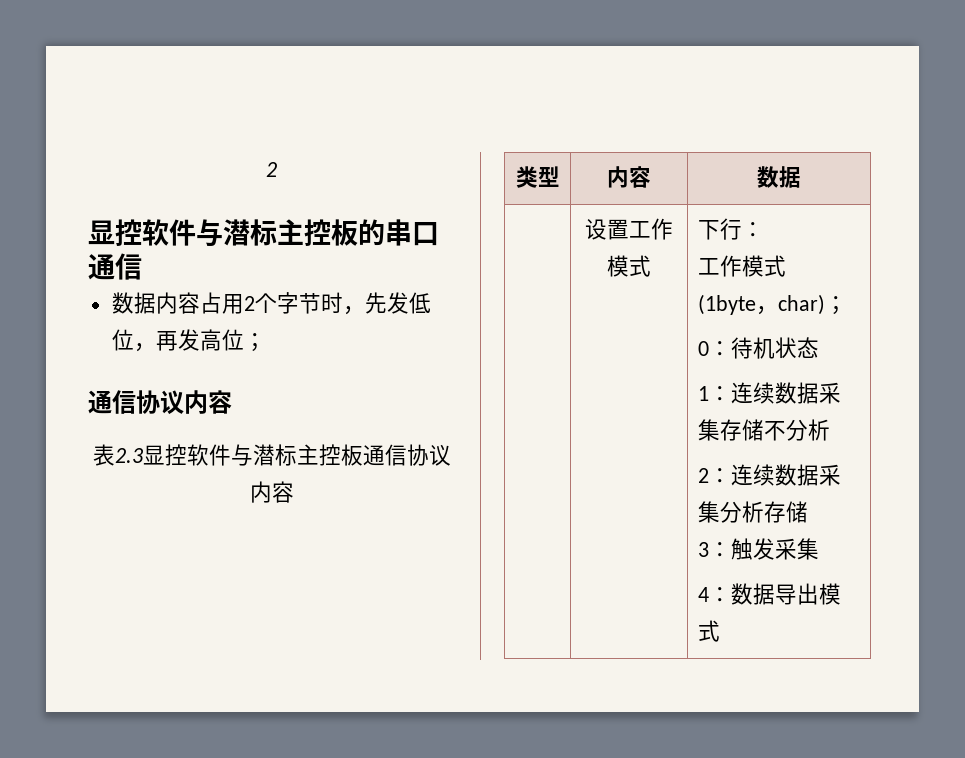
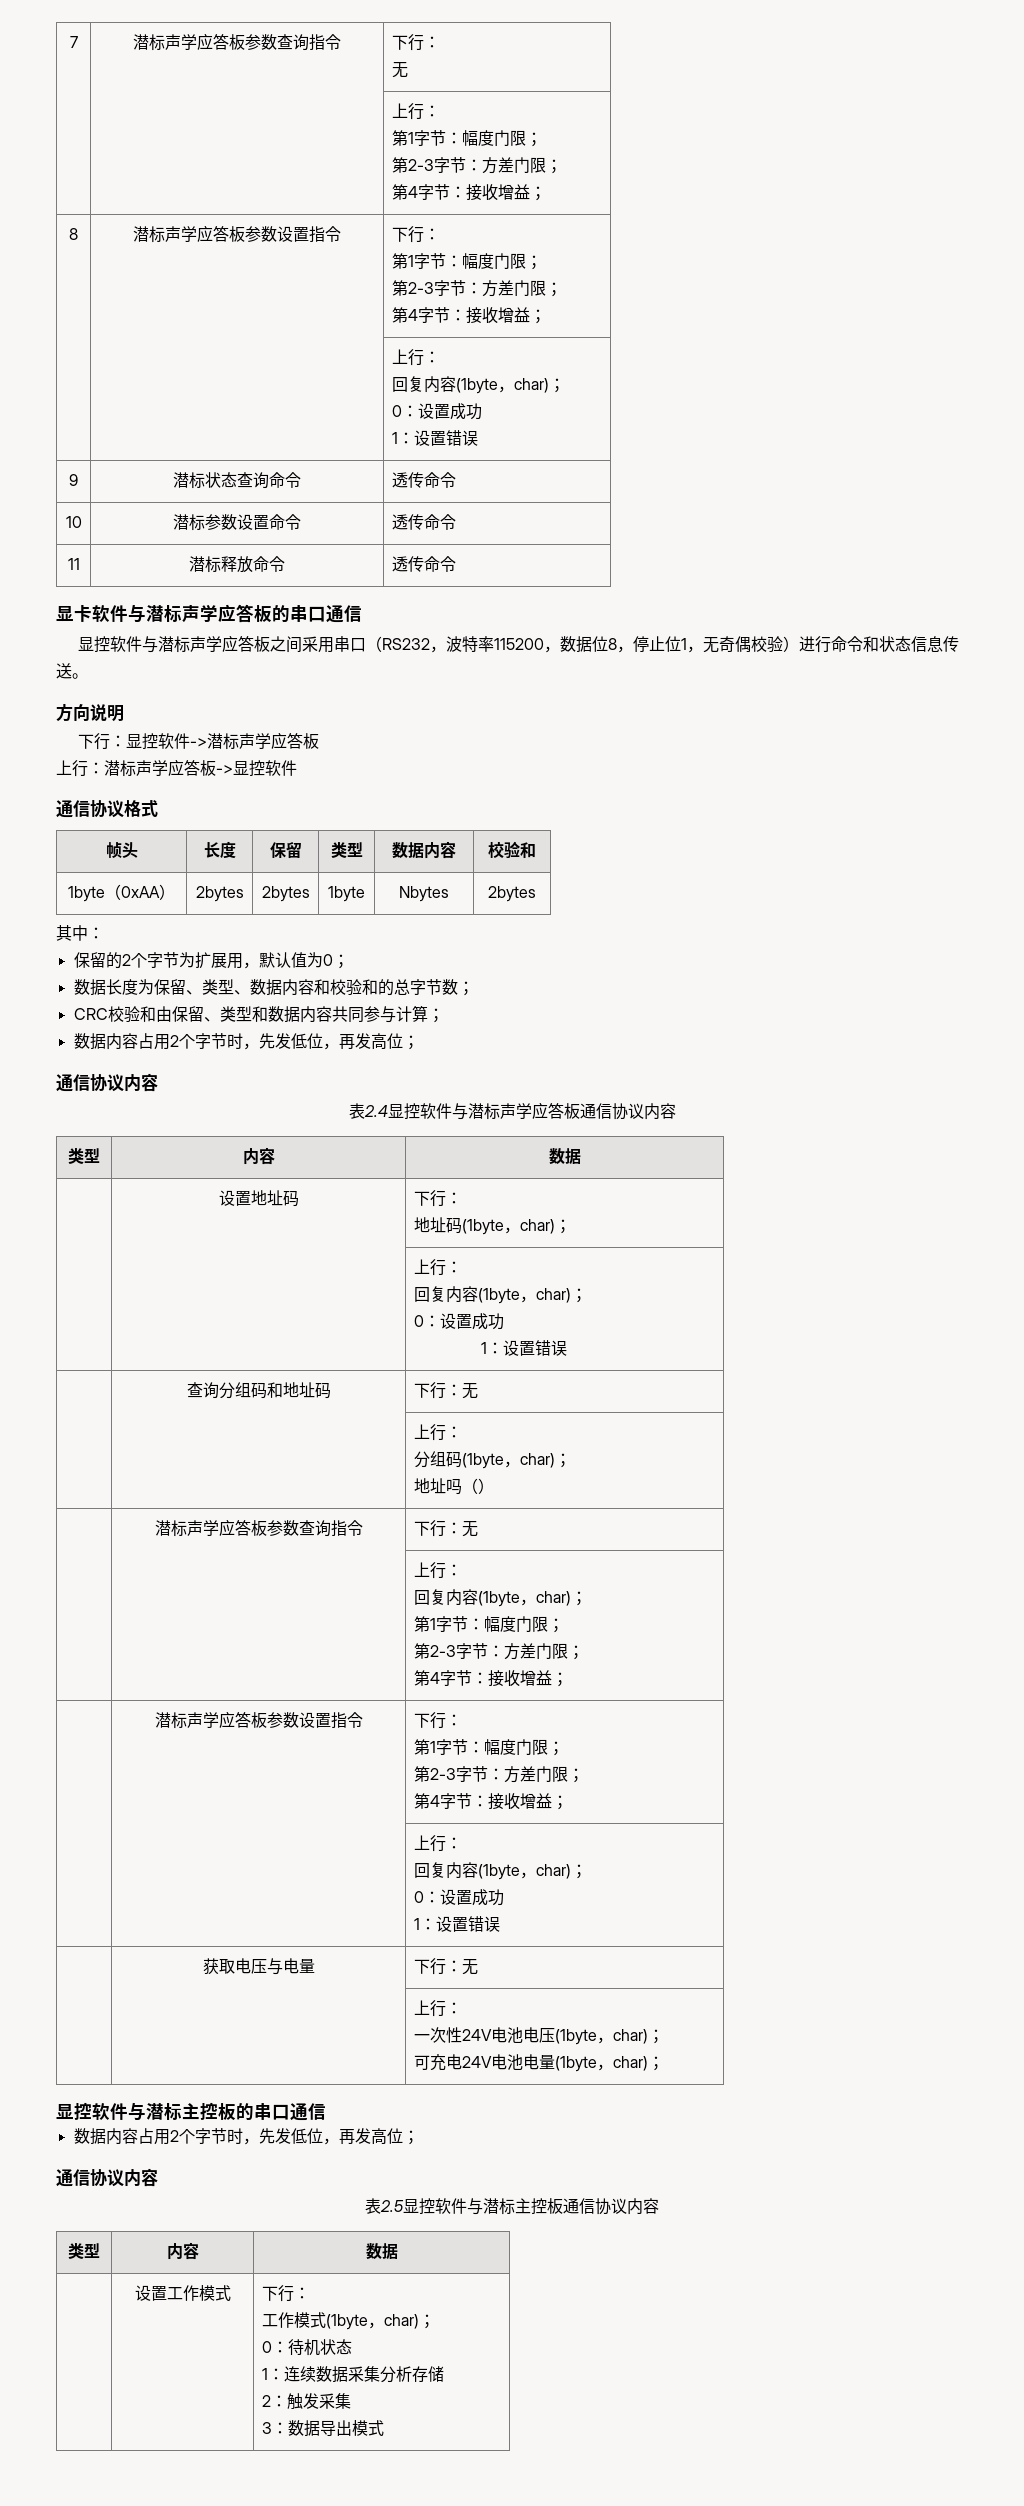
[266,162,277,177] 2 -> [69,36,78,48] [133,33,341,51] [391,34,440,51] [391,62,408,78] [391,103,440,120] [391,130,542,147] [391,157,562,174] [391,184,546,201] [69,228,78,240] [133,225,341,243] [391,226,440,243] [391,253,542,270] [391,280,562,297] [391,307,546,324] [391,349,440,366] [391,376,565,394] [391,403,482,420] [391,430,478,446] [69,474,78,486] [173,472,301,489] [391,472,456,488] [65,516,82,528] [173,514,301,531] [391,514,456,530] [67,558,80,570] [189,556,285,573] [391,556,456,572] [56,604,362,623] [78,635,960,653] [56,663,88,679] [56,703,124,722] [78,732,320,750] [56,759,297,777] [56,800,158,818] [105,842,138,858] [203,841,236,859] [269,842,302,859] [330,842,363,858] [392,841,456,859] [488,841,536,859] [68,884,175,902] [195,886,244,902] [261,886,310,902] [328,886,365,902] [399,886,449,902] [488,886,536,902] [56,925,104,941] [73,952,349,969] [73,979,474,996] [73,1005,444,1023] [73,1033,419,1050] [56,1073,158,1092] [348,1102,676,1120] [68,1148,100,1164] [242,1147,275,1165] [548,1148,581,1165] [218,1190,299,1207] [413,1190,462,1207] [413,1217,571,1235] [413,1259,462,1276] [413,1286,587,1304] [413,1313,504,1330] [480,1340,567,1356] [186,1382,331,1399] [413,1382,478,1399] [413,1424,462,1441] [413,1451,571,1469] [413,1478,494,1495] [154,1519,363,1537] [413,1520,478,1537] [413,1562,462,1579] [413,1589,587,1607] [413,1616,564,1633] [413,1643,584,1660] [413,1670,568,1687] [154,1711,363,1729] [413,1712,462,1729] [413,1739,564,1756] [413,1766,584,1783] [413,1793,568,1810] [413,1835,462,1852] [413,1862,587,1880] [413,1889,504,1906] [413,1916,500,1932] [202,1958,315,1975] [413,1958,478,1975] [413,2000,462,2017] [413,2027,664,2045] [413,2054,664,2072] 7 | 潜标声学应答板参数查询指令 | 下行： // 无 // | | 上行： // 第1字节：幅度门限； // 第2-3字节：方差门限； // 第4字节：接收增益； // 8 | 潜标声学应答板参数设置指令 | 下行： // 第1字节：幅度门限； // 第2-3字节：方差门限； // 第4字节：接收增益； // | | 上行： // 回复内容(1byte，char)； // 0：设置成功 // 1：设置错误 // 9 | 潜标状态查询命令 | 透传命令 // 10 | 潜标参数设置命令 | 透传命令 // 11 | 潜标释放命令 | 透传命令 // 显卡软件与潜标声学应答板的串口通信 // 显控软件与潜标声学应答板之间采用串口（RS232，波特率115200，数据位8，停止位1，无奇偶校验）进行命令和状态信息传送。 // 方向说明 // 下行：显控软件->潜标声学应答板 // 上行：潜标声学应答板->显控软件 // 通信协议格式 // 帧头 | 长度 | 保留 | 类型 | 数据内容 | 校验和 // 1byte（0xAA） | 2bytes | 2bytes | 1byte | Nbytes | 2bytes // 其中： // 保留的2个字节为扩展用，默认值为0； // 数据长度为保留、类型、数据内容和校验和的总字节数； // CRC校验和由保留、类型和数据内容共同参与计算； // 数据内容占用2个字节时，先发低位，再发高位； // 通信协议内容 // 表2.4显控软件与潜标声学应答板通信协议内容 // 类型 | 内容 | 数据 // | 设置地址码 | 下行： // 地址码(1byte，char)； // | | 上行： // 回复内容(1byte，char)； // 0：设置成功 // 1：设置错误 // | 查询分组码和地址码 | 下行：无 // | | 上行： // 分组码(1byte，char)； // 地址吗（） // | 潜标声学应答板参数查询指令 | 下行：无 // | | 上行： // 回复内容(1byte，char)； // 第1字节：幅度门限； // 第2-3字节：方差门限； // 第4字节：接收增益； // | 潜标声学应答板参数设置指令 | 下行： // 第1字节：幅度门限； // 第2-3字节：方差门限； // 第4字节：接收增益； // | | 上行： // 回复内容(1byte，char)； // 0：设置成功 // 1：设置错误 // | 获取电压与电量 | 下行：无 // | | 上行： // 一次性24V电池电压(1byte，char)； // 可充电24V电池电量(1byte，char)；
[114,448,143,463] 2.3 -> [380,2200,404,2212] 2.5
[720,419,831,441] [698,464,842,486] [698,501,721,523] 存储不分析 // 2：连续数据采集 -> (380, 2374) none
[698,542,710,557] 3 -> [261,2395,271,2407] 2
[698,587,710,602] 4 -> [261,2422,272,2434] 3

